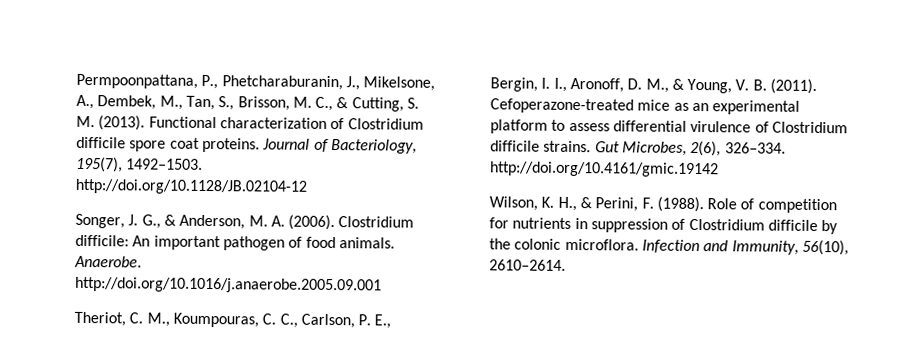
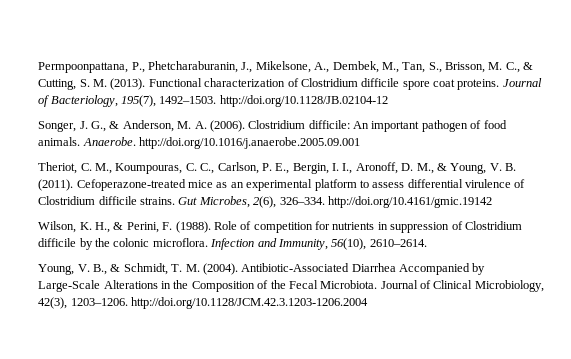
(566, 265) none -> [38,263,486,275] [38,280,544,292] [38,297,369,309] // Young, V. B., & Schmidt, T. M. (2004). Antibiotic-Associated Diarrhea Accompanied by Large-Scale Alterations in the Composition of the Fecal Microbiota. Journal of Clinical Microbiology, 42(3), 1203–1206. http://doi.org/10.1128/JCM.42.3.1203-1206.2004

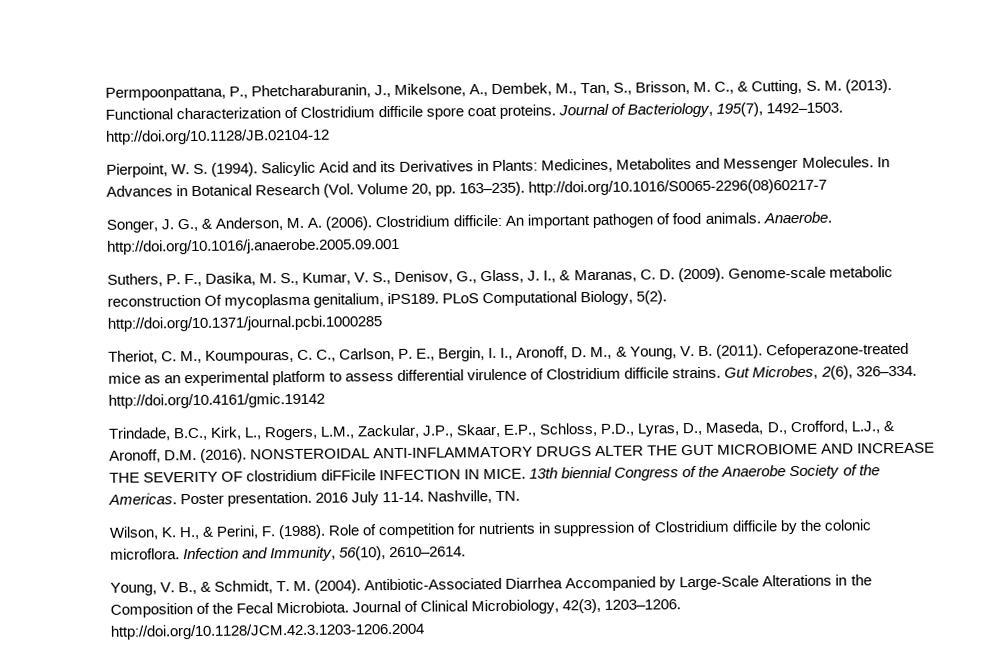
(388, 101) none -> [105,156,890,178] [105,178,828,198] // Pierpoint, W. S. (1994). Salicylic Acid and its Derivatives in Plants: Medicines, Metabolites and Messenger Molecules. In Advances in Botanical Research (Vol. Volume 20, pp. 163–235). http://doi.org/10.1016/S0065-2296(08)60217-7
(361, 143) none -> [106,266,893,287] [106,290,668,309] [106,315,382,332] // Suthers, P. F., Dasika, M. S., Kumar, V. S., Denisov, G., Glass, J. I., & Maranas, C. D. (2009). Genome-scale metabolic reconstruction Of mycoplasma genitalium, iPS189. PLoS Computational Biology, 5(2). http://doi.org/10.1371/journal.pcbi.1000285
(492, 202) none -> [107,420,894,441] [108,442,936,463] [108,464,880,483] [107,490,521,507] // Trindade, B.C., Kirk, L., Rogers, L.M., Zackular, J.P., Skaar, E.P., Schloss, P.D., Lyras, D., Maseda, D., Crofford, L.J., & Aronoff, D.M. (2016). NONSTEROIDAL ANTI-INFLAMMATORY DRUGS ALTER THE GUT MICROBIOME AND INCREASE THE SEVERITY OF clostridium diFFicile INFECTION IN MICE. 13th biennial Congress of the Anaerobe Society of the Americas. Poster presentation. 2016 July 11-14. Nashville, TN.

